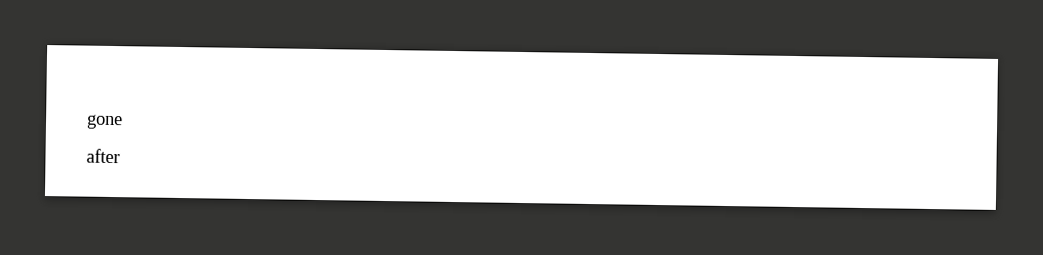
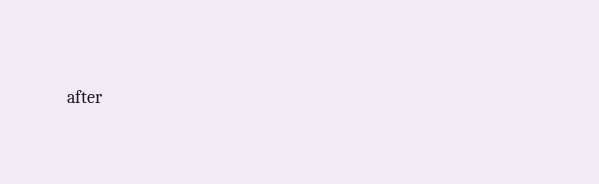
[86,114,123,130] gone // -> (67, 96) none

